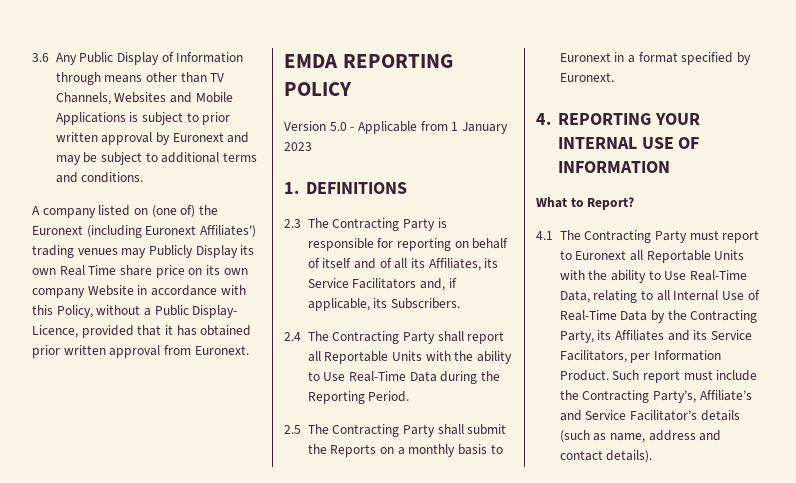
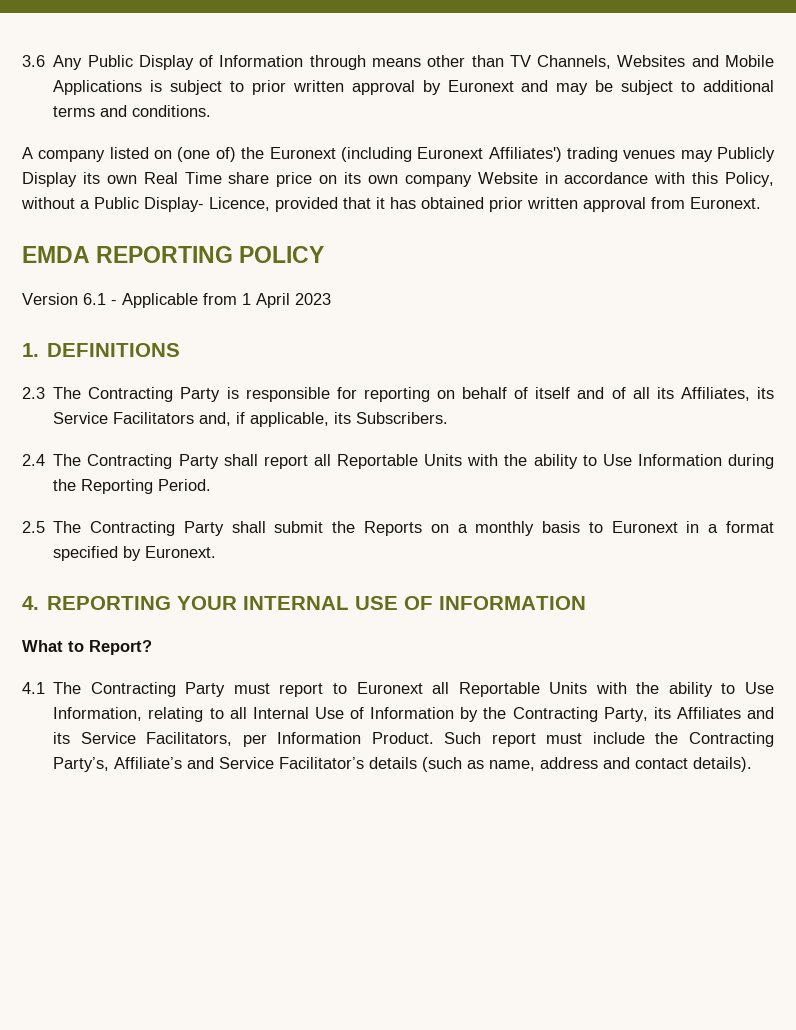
[329,122,347,131] 5.0 -> [83,293,106,305] 6.1
[461,122,508,134] January -> [256,293,290,308] April
[349,371,437,382] Real-Time Data -> [637,454,722,466] Information
[689,270,747,281] [559,290,590,303] Real-Time Data, -> [53,707,143,721] Information,
[559,310,648,321] Real-Time Data -> [370,707,455,719] Information

